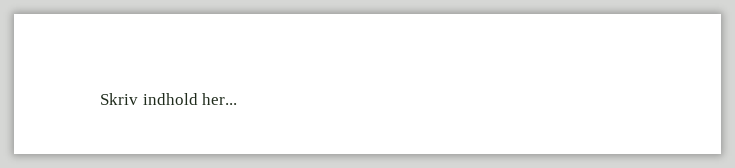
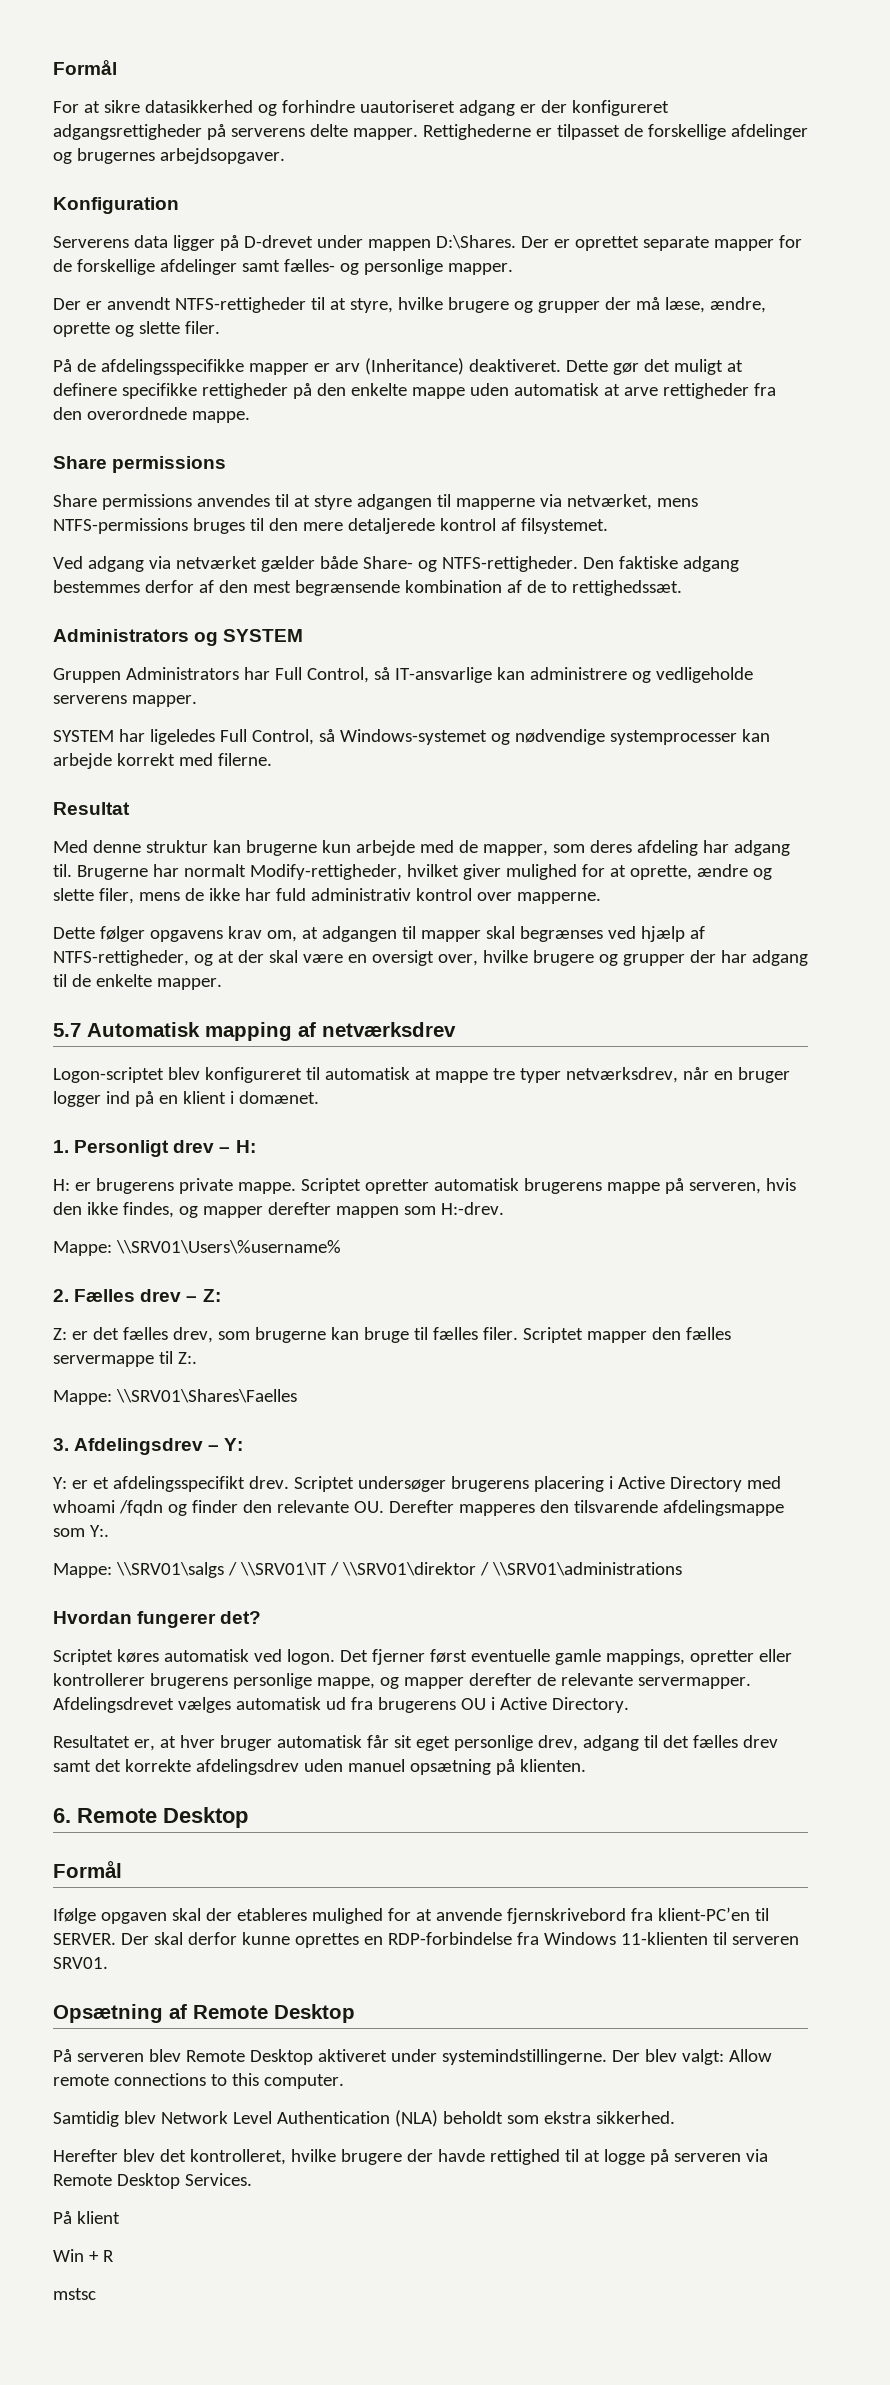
[100,93,238,105] Skriv indhold her... -> [53,60,117,75] [53,100,669,116] [53,124,808,140] [53,148,285,164] [53,197,179,214] [53,235,802,251] [53,259,513,275] [53,297,766,313] [53,321,220,337] [53,358,743,375] [53,383,776,399] [53,407,250,423] [53,456,227,473] [53,494,698,510] [53,518,608,534] [53,556,739,572] [53,580,682,596] [53,629,304,646] [53,667,753,683] [53,695,197,707] [53,729,770,745] [53,753,272,769] [53,802,130,815] [53,840,790,856] [53,864,772,880] [53,888,601,904] [53,926,705,942] [53,950,808,966] [53,974,222,990] [53,1022,456,1041] [53,1067,790,1083] [53,1091,319,1107] [53,1140,256,1157] [53,1178,796,1194] [53,1202,504,1218] [53,1240,341,1256] [53,1289,221,1302] [53,1327,731,1343] [53,1351,197,1367] [53,1389,297,1405] [53,1438,244,1455] [53,1476,781,1492] [53,1500,784,1516] [53,1525,109,1537] [53,1562,682,1578] [53,1611,262,1628] [53,1649,792,1665] [53,1673,751,1689] [53,1697,629,1713] [53,1735,778,1751] [53,1759,586,1775] [53,1807,248,1828] [53,1861,122,1878] [53,1907,769,1924] [53,1932,799,1948] [53,1957,108,1969] [53,2004,355,2023] [53,2049,772,2065] [53,2073,344,2089] [53,2110,675,2127] [53,2149,768,2165] [53,2173,252,2189] [53,2211,120,2224] [53,2249,114,2262] [53,2288,96,2300] Formål // For at sikre datasikkerhed og forhindre uautoriseret adgang er der konfigureret adgangsrettigheder på serverens delte mapper. Rettighederne er tilpasset de forskellige afdelinger og brugernes arbejdsopgaver. // Konfiguration // Serverens data ligger på D-drevet under mappen D:\Shares. Der er oprettet separate mapper for de forskellige afdelinger samt fælles- og personlige mapper. // Der er anvendt NTFS-rettigheder til at styre, hvilke brugere og grupper der må læse, ændre, oprette og slette filer. // På de afdelingsspecifikke mapper er arv (Inheritance) deaktiveret. Dette gør det muligt at definere specifikke rettigheder på den enkelte mappe uden automatisk at arve rettigheder fra den overordnede mappe. // Share permissions // Share permissions anvendes til at styre adgangen til mapperne via netværket, mens NTFS-permissions bruges til den mere detaljerede kontrol af filsystemet. // Ved adgang via netværket gælder både Share- og NTFS-rettigheder. Den faktiske adgang bestemmes derfor af den mest begrænsende kombination af de to rettighedssæt. // Administrators og SYSTEM // Gruppen Administrators har Full Control, så IT-ansvarlige kan administrere og vedligeholde serverens mapper. // SYSTEM har ligeledes Full Control, så Windows-systemet og nødvendige systemprocesser kan arbejde korrekt med filerne. // Resultat // Med denne struktur kan brugerne kun arbejde med de mapper, som deres afdeling har adgang til. Brugerne har normalt Modify-rettigheder, hvilket giver mulighed for at oprette, ændre og slette filer, mens de ikke har fuld administrativ kontrol over mapperne. // Dette følger opgavens krav om, at adgangen til mapper skal begrænses ved hjælp af NTFS-rettigheder, og at der skal være en oversigt over, hvilke brugere og grupper der har adgang til de enkelte mapper. // 5.7 Automatisk mapping af netværksdrev // Logon-scriptet blev konfigureret til automatisk at mappe tre typer netværksdrev, når en bruger logger ind på en klient i domænet. // 1. Personligt drev – H: // H: er brugerens private mappe. Scriptet opretter automatisk brugerens mappe på serveren, hvis den ikke findes, og mapper derefter mappen som H:-drev. // Mappe: \\SRV01\Users\%username% // 2. Fælles drev – Z: // Z: er det fælles drev, som brugerne kan bruge til fælles filer. Scriptet mapper den fælles servermappe til Z:. // Mappe: \\SRV01\Shares\Faelles // 3. Afdelingsdrev – Y: // Y: er et afdelingsspecifikt drev. Scriptet undersøger brugerens placering i Active Directory med whoami /fqdn og finder den relevante OU. Derefter mapperes den tilsvarende afdelingsmappe som Y:. // Mappe: \\SRV01\salgs / \\SRV01\IT / \\SRV01\direktor / \\SRV01\administrations // Hvordan fungerer det? // Scriptet køres automatisk ved logon. Det fjerner først eventuelle gamle mappings, opretter eller kontrollerer brugerens personlige mappe, og mapper derefter de relevante servermapper. Afdelingsdrevet vælges automatisk ud fra brugerens OU i Active Directory. // Resultatet er, at hver bruger automatisk får sit eget personlige drev, adgang til det fælles drev samt det korrekte afdelingsdrev uden manuel opsætning på klienten. // 6. Remote Desktop // Formål // Ifølge opgaven skal der etableres mulighed for at anvende fjernskrivebord fra klient-PC’en til SERVER. Der skal derfor kunne oprettes en RDP-forbindelse fra Windows 11-klienten til serveren SRV01. // Opsætning af Remote Desktop // På serveren blev Remote Desktop aktiveret under systemindstillingerne. Der blev valgt: Allow remote connections to this computer. // Samtidig blev Network Level Authentication (NLA) beholdt som ekstra sikkerhed. // Herefter blev det kontrolleret, hvilke brugere der havde rettighed til at logge på serveren via Remote Desktop Services. // På klient // Win + R // mstsc

